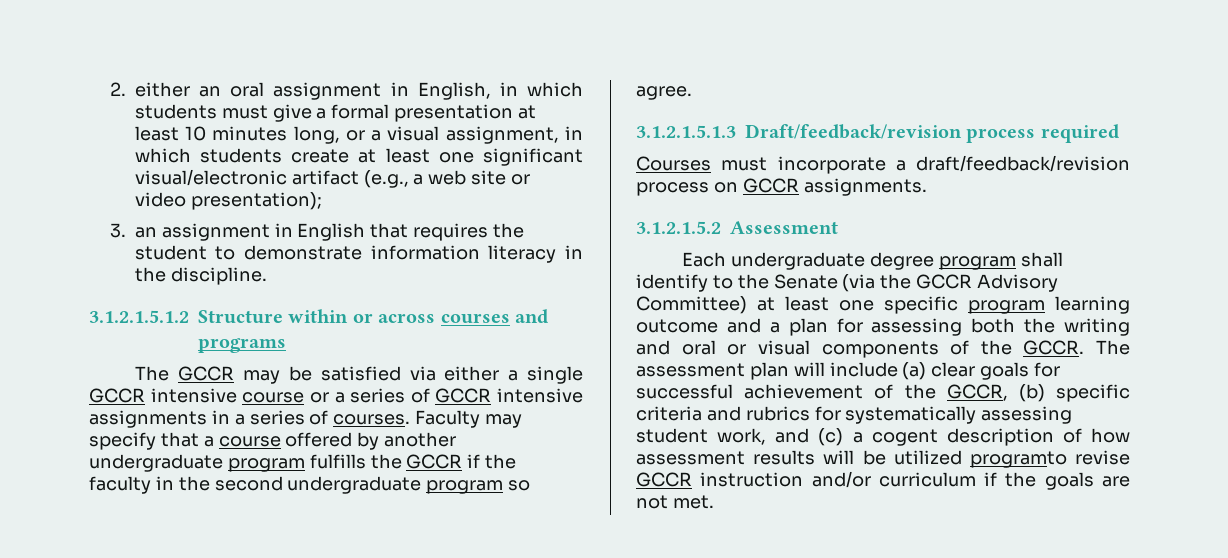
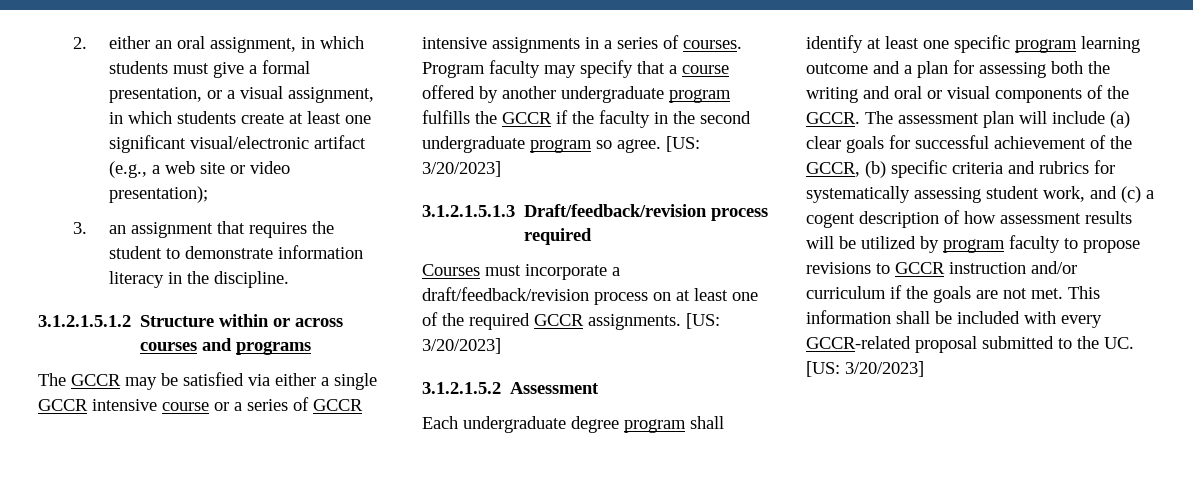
[273,82,491,100] assignment in English, -> [209,37,296,53] assignment,
[394,104,536,122] [134,126,340,144] presentation at least 10 minutes long, -> [108,87,202,103] presentation,
[274,223,366,241] in English -> (213, 230) none
[415,410,481,428] Faculty -> [422,60,540,78] Program faculty
(692, 93) none -> [666,136,700,152] [422,161,501,177] [US: 3/20/2023]
(738, 187) none -> [676,288,758,301] [422,312,530,330] at least one of the required
(927, 187) none -> [686,313,720,329] [422,338,501,354] [US: 3/20/2023]
[712,274,1059,292] [636,296,747,314] to the Senate (via the GCCR Advisory Committee) -> (863, 44) none
[969,450,1130,468] programto revise -> [920,235,1140,253] [806,262,890,274] by program faculty to propose revisions to
(714, 502) none -> [1068,286,1100,299] [806,310,1102,328] [806,336,1134,353] [806,361,924,377] This information shall be included with every GCCR-related proposal submitted to the UC. [US: 3/20/2023]

